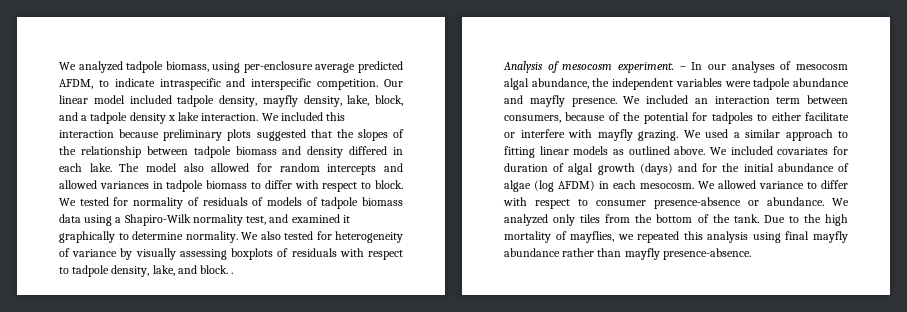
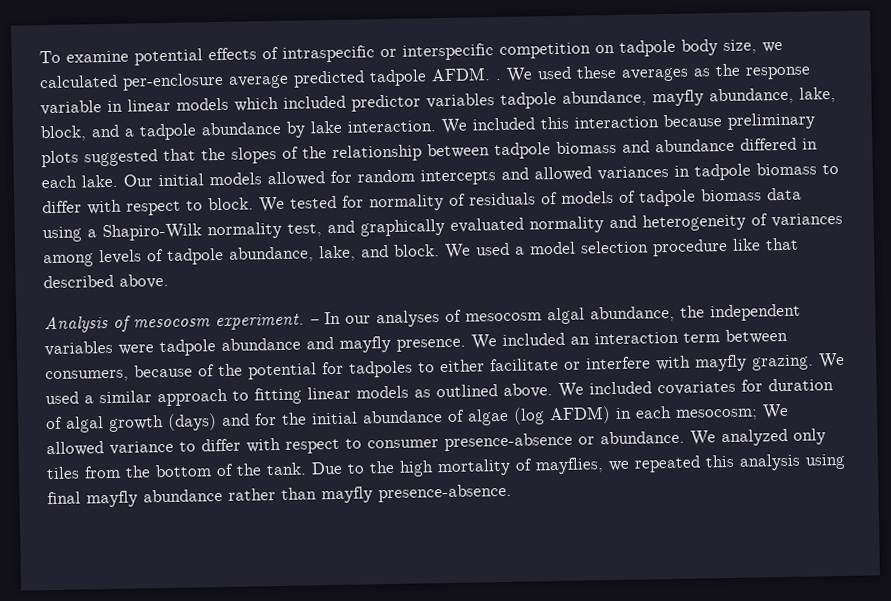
[59,61,403,73] [59,78,403,90] [59,95,342,107] We analyzed tadpole biomass, using per-enclosure average predicted AFDM, to indicate intraspecific and interspecific competition. Our linear model included tadpole density, mayfly density, -> [39,39,783,66] [39,63,811,91] [40,87,794,116] To examine potential effects of intraspecific or interspecific competition on tadpole body size, we calculated per-enclosure average predicted tadpole AFDM. . We used these averages as the response variable in linear models which included predictor variables tadpole abundance, mayfly abundance,
[129,112,175,124] density x -> [201,121,306,138] abundance by
[307,146,344,158] density -> [655,138,735,153] abundance
[119,163,204,172] The model also -> [123,172,262,187] Our initial models
[291,214,350,223] [59,231,403,243] [59,248,403,260] [59,265,234,277] examined it graphically to determine normality. We also tested for heterogeneity of variance by visually assessing boxplots of residuals with respect to tadpole density, lake, and block. . -> [360,212,843,237] [43,237,799,268] [43,273,169,289] graphically evaluated normality and heterogeneity of variances among levels of tadpole abundance, lake, and block. We used a model selection procedure like that described above.
[640,183,694,189] mesocosm. -> [675,408,758,421] mesocosm;

